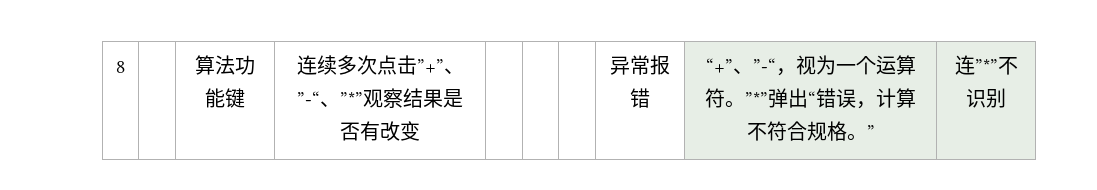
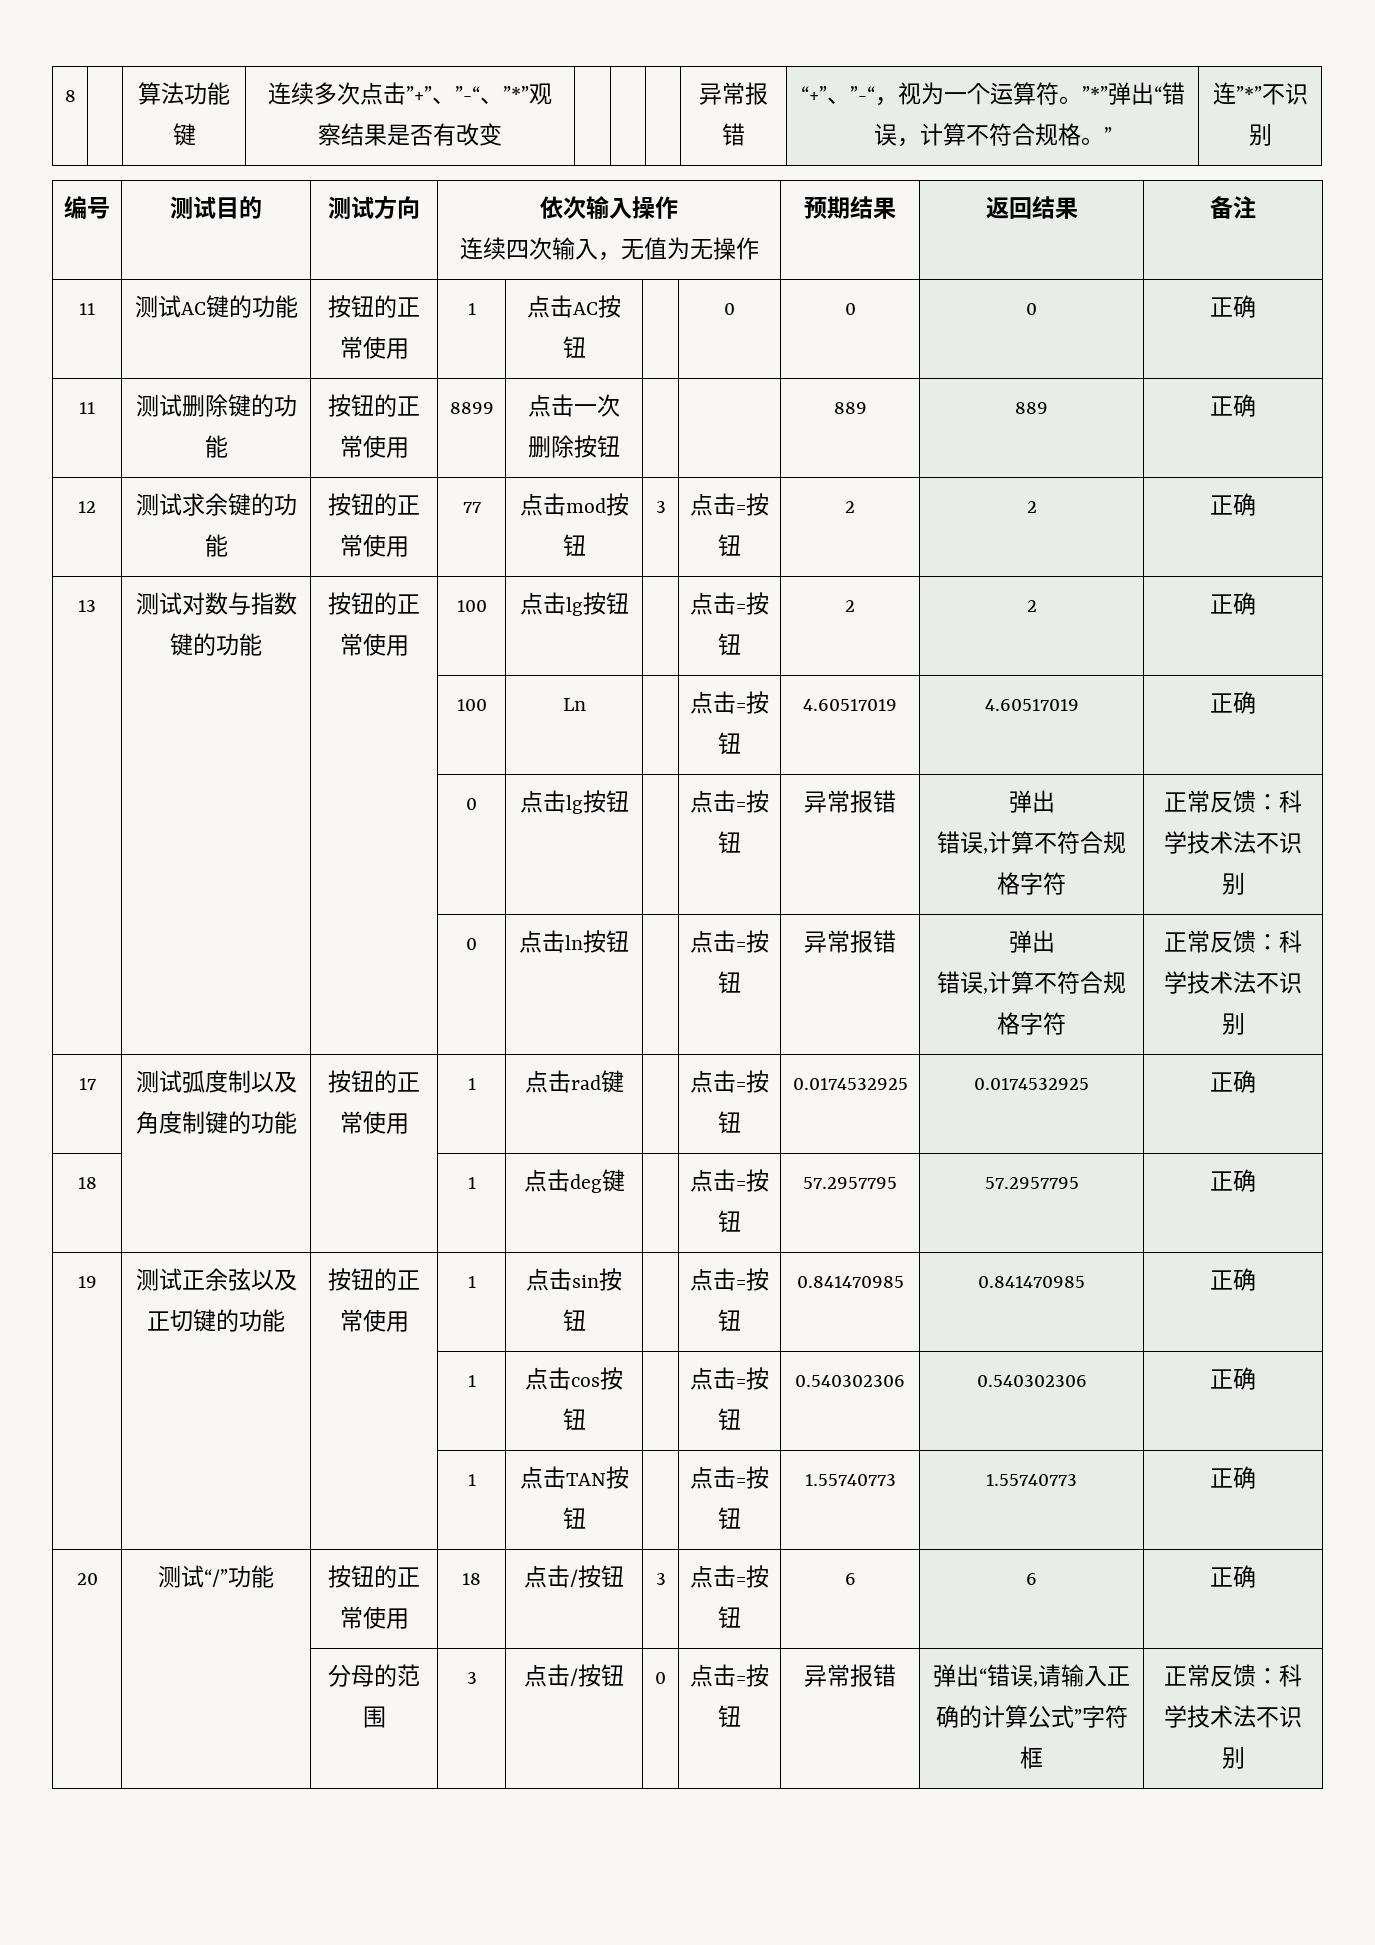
(1006, 98) none -> [64,196,110,219] [170,196,262,219] [328,196,420,219] [540,196,678,219] [459,237,759,261] [804,196,896,219] [985,196,1078,219] [1210,196,1256,219] [79,303,95,315] [134,295,298,318] [328,295,420,318] [339,336,409,359] [467,303,476,315] [527,295,621,318] [562,336,586,359] [724,303,735,315] [844,303,856,315] [1026,303,1037,315] [1210,295,1256,318] [79,402,95,414] [135,394,297,417] [204,435,228,458] [328,394,420,417] [339,435,409,458] [449,402,494,414] [528,394,620,417] [528,435,620,458] [833,402,867,414] [1015,402,1048,414] [1210,394,1256,417] [78,501,96,513] [135,493,297,516] [204,534,228,557] [328,493,420,516] [339,534,409,557] [462,502,481,513] [519,493,629,516] [562,534,586,557] [655,501,666,513] [690,493,769,516] [718,534,741,557] [845,501,855,513] [1026,501,1037,513] [1210,493,1256,516] [78,600,96,612] [135,592,297,615] [170,633,262,656] [328,592,420,615] [339,633,409,656] [456,600,487,612] [519,592,629,616] [690,592,769,615] [718,633,741,656] [845,600,855,612] [1026,600,1037,612] [1210,592,1256,615] [456,699,487,711] [562,698,586,711] [690,691,769,714] [718,732,741,755] [803,699,897,711] [984,699,1079,711] [1210,691,1256,714] [466,798,477,810] [519,790,629,814] [690,790,769,813] [718,831,741,854] [804,790,896,813] [1008,790,1055,813] [937,831,1126,854] [997,872,1066,895] [1164,790,1302,813] [1164,831,1302,854] [1221,872,1245,895] [466,938,477,950] [519,930,629,953] [690,930,769,953] [718,971,741,994] [804,930,896,953] [1008,930,1055,953] [937,971,1126,994] [997,1012,1066,1035] [1164,930,1302,953] [1164,971,1302,994] [1221,1012,1245,1035] [78,1078,96,1090] [135,1070,297,1093] [135,1111,297,1134] [328,1070,420,1093] [339,1111,409,1134] [467,1078,476,1090] [524,1070,624,1093] [690,1070,769,1093] [718,1111,741,1134] [792,1078,908,1090] [974,1078,1089,1090] [1210,1070,1256,1093] [77,1177,97,1189] [467,1177,476,1189] [523,1169,625,1193] [690,1169,769,1192] [718,1210,741,1233] [803,1177,897,1189] [984,1177,1079,1189] [1210,1169,1256,1192] [77,1276,97,1288] [135,1268,297,1291] [147,1309,285,1332] [328,1268,420,1291] [339,1309,409,1332] [467,1276,476,1288] [526,1268,622,1291] [562,1309,586,1332] [690,1268,769,1291] [718,1309,741,1332] [796,1276,904,1288] [978,1276,1085,1288] [1210,1268,1256,1291] [467,1375,476,1387] [525,1367,623,1390] [562,1408,586,1431] [690,1367,769,1390] [718,1408,741,1431] [795,1375,905,1387] [976,1375,1087,1387] [1210,1367,1256,1390] [467,1474,476,1486] [519,1466,629,1489] [562,1507,586,1530] [690,1466,769,1489] [718,1507,741,1530] [804,1474,896,1486] [986,1474,1077,1486] [1210,1466,1256,1489] [76,1573,98,1585] [158,1565,274,1588] [328,1565,420,1588] [339,1606,409,1629] [462,1573,481,1585] [524,1565,624,1588] [655,1573,666,1585] [690,1565,769,1588] [718,1606,741,1629] [844,1573,856,1585] [1026,1573,1037,1585] [1210,1565,1256,1588] [328,1664,420,1687] [362,1706,386,1728] [466,1672,477,1684] [524,1664,624,1687] [655,1672,666,1684] [690,1664,769,1687] [718,1705,741,1728] [804,1664,896,1687] [933,1664,1130,1687] [935,1705,1128,1728] [1020,1746,1043,1769] [1164,1664,1302,1687] [1164,1705,1302,1728] [1221,1746,1245,1769] // 编号 | 测试目的 | 测试方向 | 依次输入操作 // 连续四次输入，无值为无操作 | 预期结果 | 返回结果 | 备注 // 11 | 测试AC键的功能 | 按钮的正常使用 | 1 | 点击AC按钮 | | 0 | 0 | 0 | 正确 // 11 | 测试删除键的功能 | 按钮的正常使用 | 8899 | 点击一次删除按钮 | | | 889 | 889 | 正确 // 12 | 测试求余键的功能 | 按钮的正常使用 | 77 | 点击mod按钮 | 3 | 点击=按钮 | 2 | 2 | 正确 // 13 | 测试对数与指数键的功能 | 按钮的正常使用 | 100 | 点击lg按钮 | | 点击=按钮 | 2 | 2 | 正确 // | | | 100 | Ln | | 点击=按钮 | 4.60517019 | 4.60517019 | 正确 // | | | 0 | 点击lg按钮 | | 点击=按钮 | 异常报错 | 弹出 // 错误,计算不符合规格字符 | 正常反馈：科学技术法不识别 // | | | 0 | 点击ln按钮 | | 点击=按钮 | 异常报错 | 弹出 // 错误,计算不符合规格字符 | 正常反馈：科学技术法不识别 // 17 | 测试弧度制以及角度制键的功能 | 按钮的正常使用 | 1 | 点击rad键 | | 点击=按钮 | 0.0174532925 | 0.0174532925 | 正确 // 18 | | | 1 | 点击deg键 | | 点击=按钮 | 57.2957795 | 57.2957795 | 正确 // 19 | 测试正余弦以及正切键的功能 | 按钮的正常使用 | 1 | 点击sin按钮 | | 点击=按钮 | 0.841470985 | 0.841470985 | 正确 // | | | 1 | 点击cos按钮 | | 点击=按钮 | 0.540302306 | 0.540302306 | 正确 // | | | 1 | 点击TAN按钮 | | 点击=按钮 | 1.55740773 | 1.55740773 | 正确 // 20 | 测试“/”功能 | 按钮的正常使用 | 18 | 点击/按钮 | 3 | 点击=按钮 | 6 | 6 | 正确 // | | 分母的范围 | 3 | 点击/按钮 | 0 | 点击=按钮 | 异常报错 | 弹出“错误,请输入正确的计算公式”字符框 | 正常反馈：科学技术法不识别

